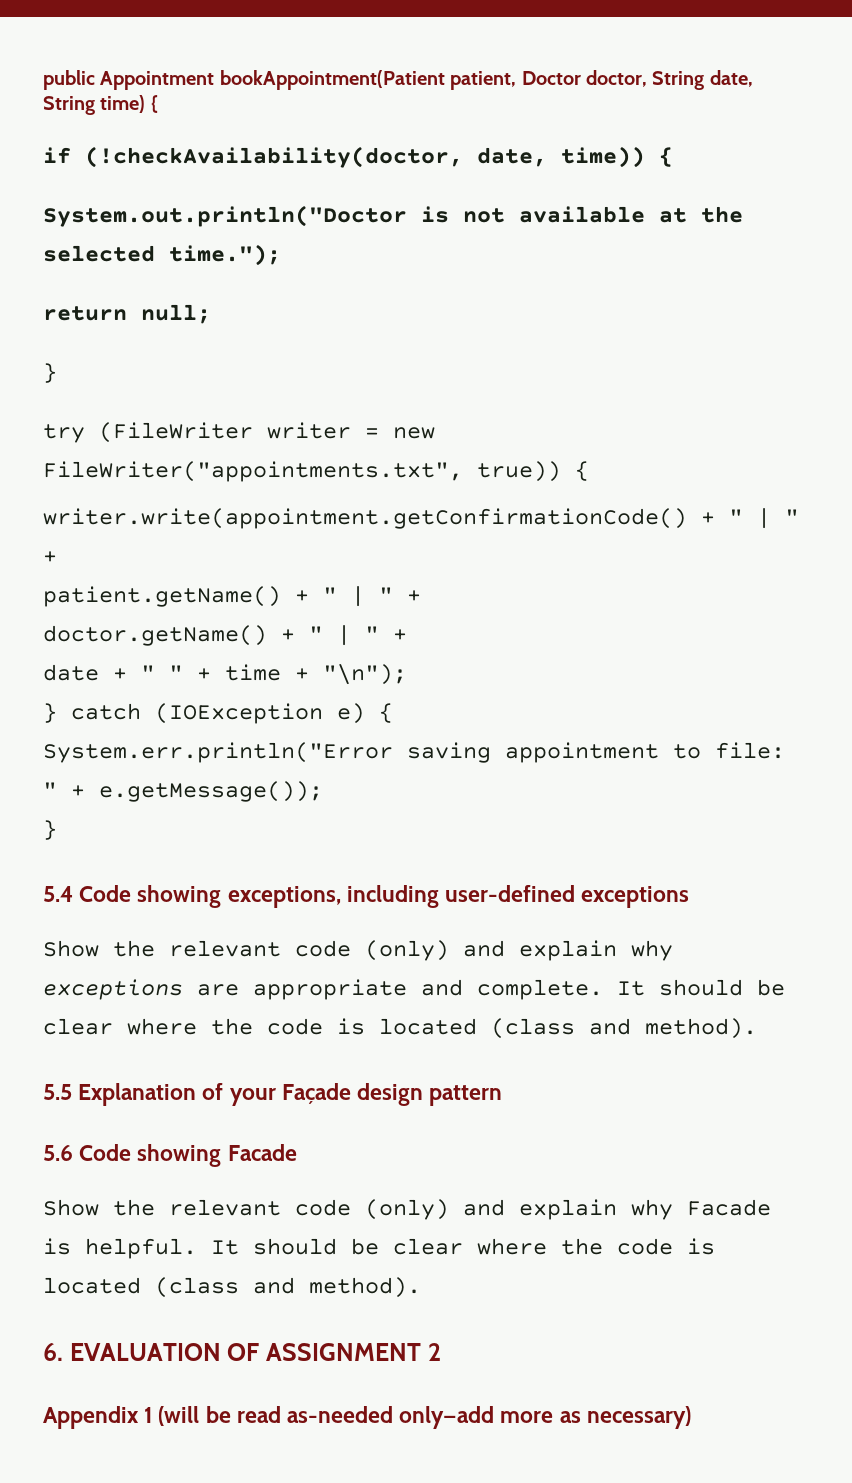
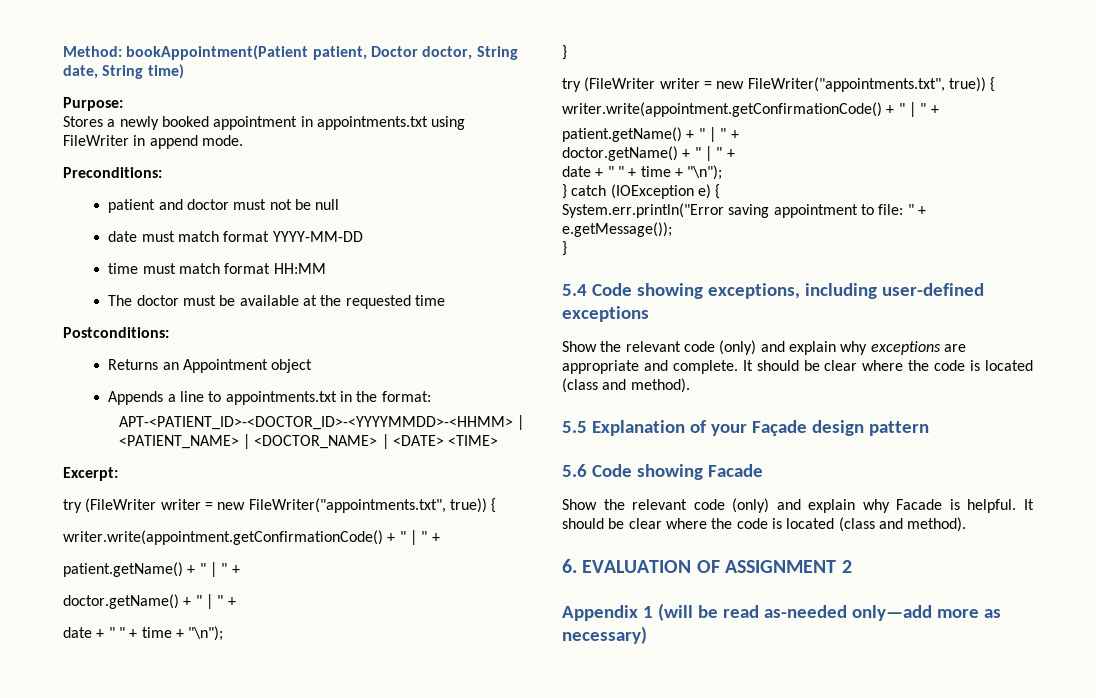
[43,70,215,90] public Appointment -> [63,46,122,57] Method:
[150,95,158,113] [43,146,673,168] [43,205,743,227] [43,244,281,266] [43,304,211,324] { // if (!checkAvailability(doctor, date, time)) { // System.out.println("Doctor is not available at the selected time."); // return null; -> [63,97,123,111] [63,116,466,130] [63,135,243,149] [63,167,162,178] [108,199,340,213] [108,231,363,242] [108,263,326,274] [108,295,446,309] [63,327,169,338] [108,359,313,373] [108,391,431,405] [118,415,525,430] [118,434,499,449] [63,467,118,481] [63,498,497,513] [63,530,440,545] [63,562,240,577] [63,594,236,609] [63,626,224,641] // Purpose: // Stores a newly booked appointment in appointments.txt using FileWriter in append mode. // Preconditions: // patient and doctor must not be null // date must match format YYYY-MM-DD // time must match format HH:MM // The doctor must be available at the requested time // Postconditions: // Returns an Appointment object // Appends a line to appointments.txt in the format: // APT-<PATIENT_ID>-<DOCTOR_ID>-<YYYYMMDD>-<HHMM> | <PATIENT_NAME> | <DOCTOR_NAME> | <DATE> <TIME> // Excerpt: // try (FileWriter writer = new FileWriter("appointments.txt", true)) { // writer.write(appointment.getConfirmationCode() + " | " + // patient.getName() + " | " + // doctor.getName() + " | " + // date + " " + time + "\n");

